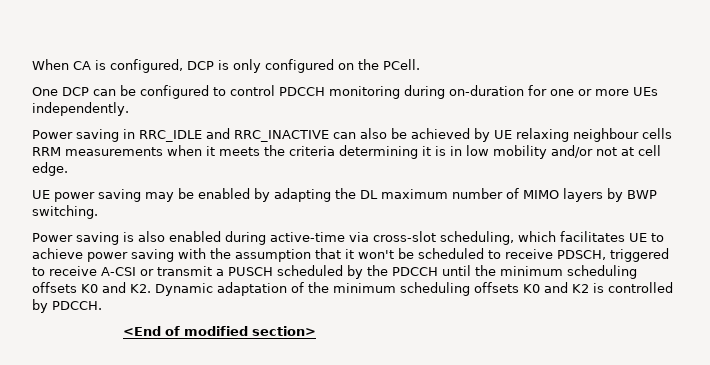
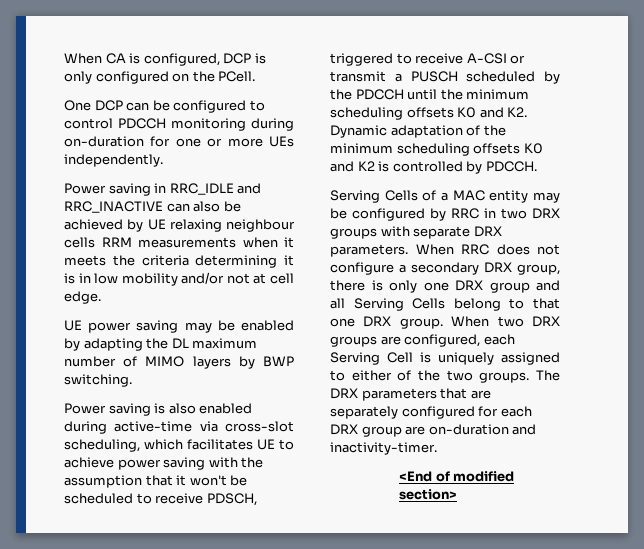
(102, 305) none -> [330,190,560,203] [330,208,560,221] [330,226,502,239] [330,244,560,257] [330,262,560,275] [330,280,560,293] [330,298,560,311] [330,316,560,329] [330,334,515,347] [330,352,560,365] [330,370,560,383] [330,388,491,401] [330,406,532,419] [330,424,537,437] [330,442,437,455] // Serving Cells of a MAC entity may be configured by RRC in two DRX groups with separate DRX parameters. When RRC does not configure a secondary DRX group, there is only one DRX group and all Serving Cells belong to that one DRX group. When two DRX groups are configured, each Serving Cell is uniquely assigned to either of the two groups. The DRX parameters that are separately configured for each DRX group are on-duration and inactivity-timer.

